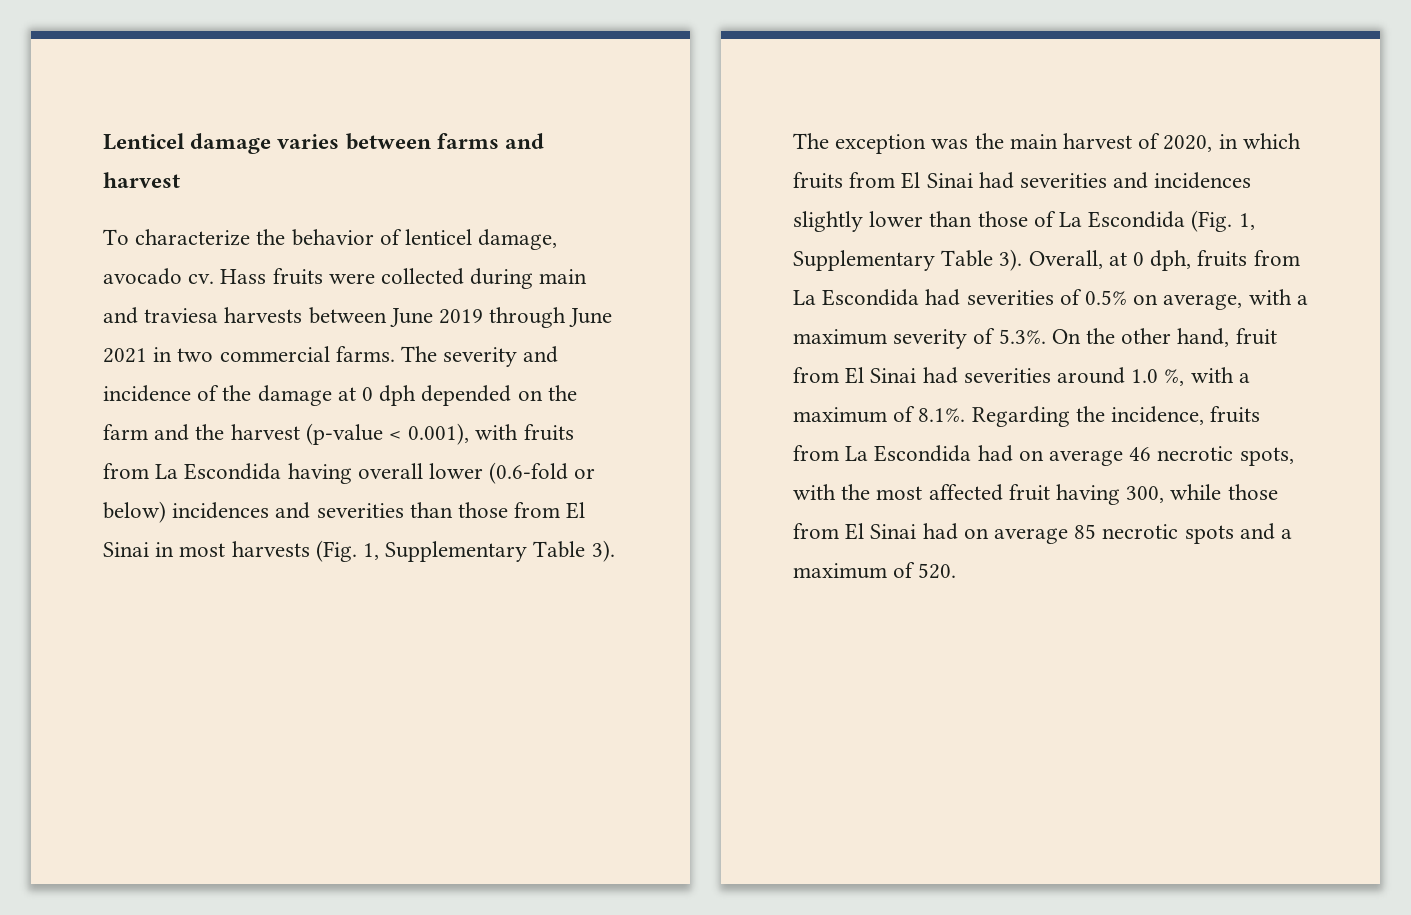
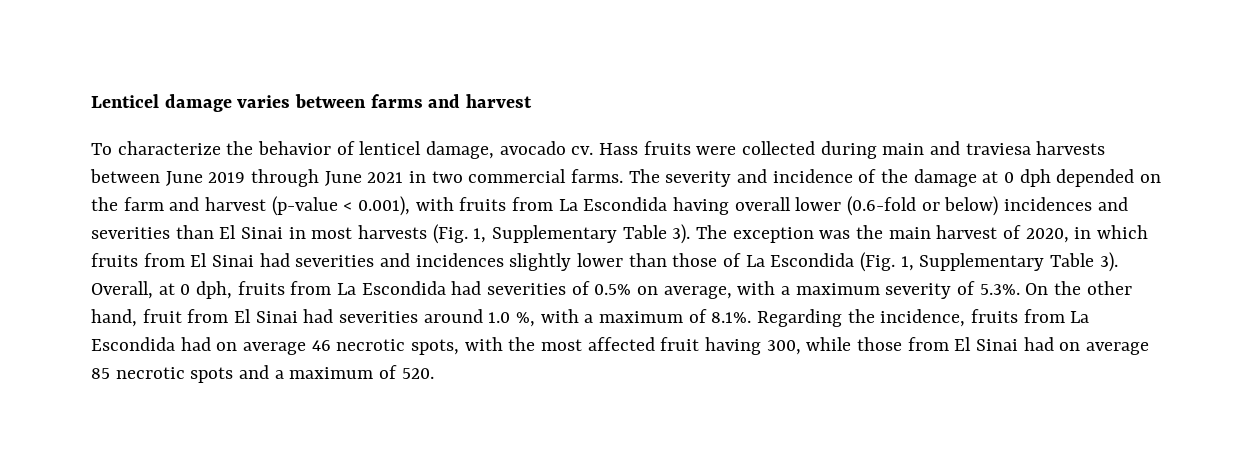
[195,424,225,440] the -> (200, 204) none
[458,502,561,518] those from -> (214, 232) none

